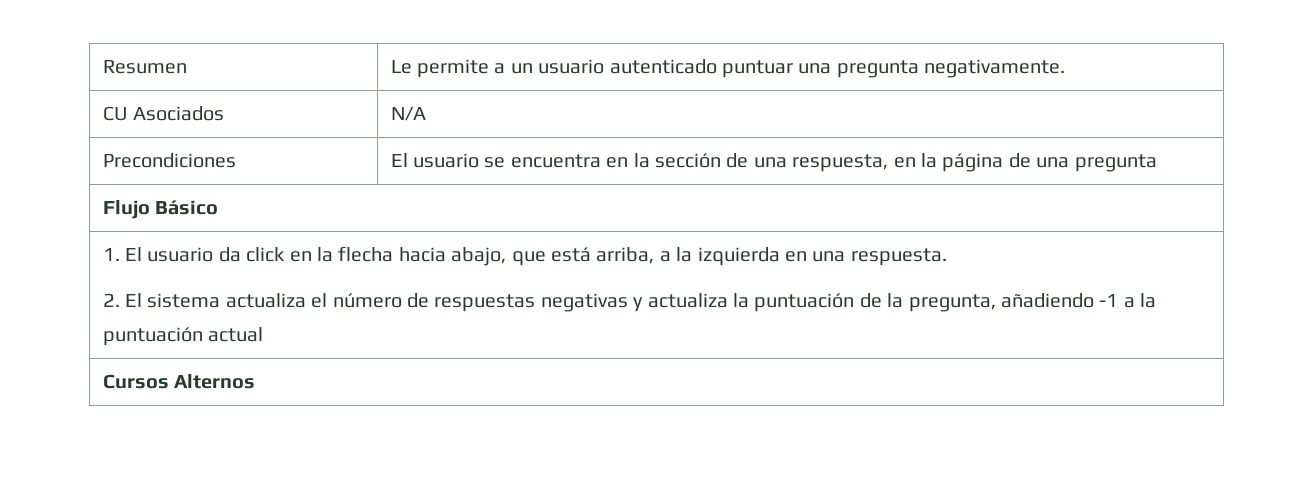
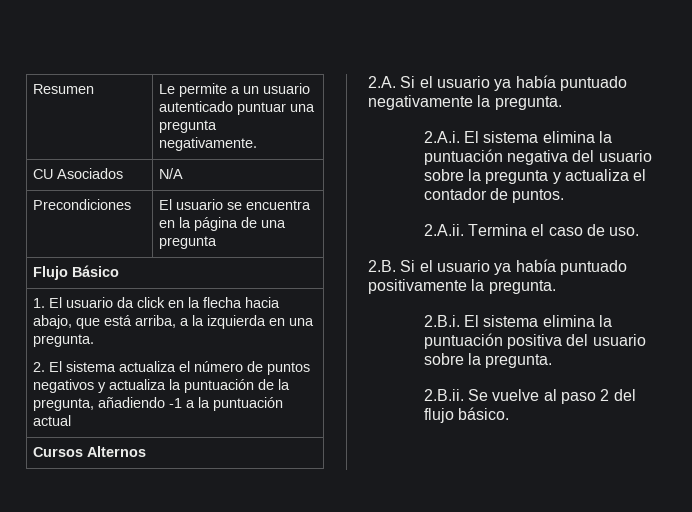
[654,153,937,172] sección de una respuesta, en la -> (191, 222) none
[850,248,947,266] respuesta. -> [32,334,94,347] pregunta.
[434,293,628,312] respuestas negativas -> [266,362,310,375] [32,379,94,393] puntos negativos
(255, 381) none -> [368,75,627,91] [368,95,562,110] [423,131,612,143] [423,149,652,165] [423,169,647,184] [423,188,565,203] [423,224,640,236] [368,259,627,275] [368,279,556,294] [423,315,612,327] [423,333,646,349] [423,353,553,368] [423,389,636,404] [423,407,509,423] // 2.A. Si el usuario ya había puntuado negativamente la pregunta. // 2.A.i. El sistema elimina la puntuación negativa del usuario sobre la pregunta y actualiza el contador de puntos. // 2.A.ii. Termina el caso de uso. // 2.B. Si el usuario ya había puntuado positivamente la pregunta. // 2.B.i. El sistema elimina la puntuación positiva del usuario sobre la pregunta. // 2.B.ii. Se vuelve al paso 2 del flujo básico.

